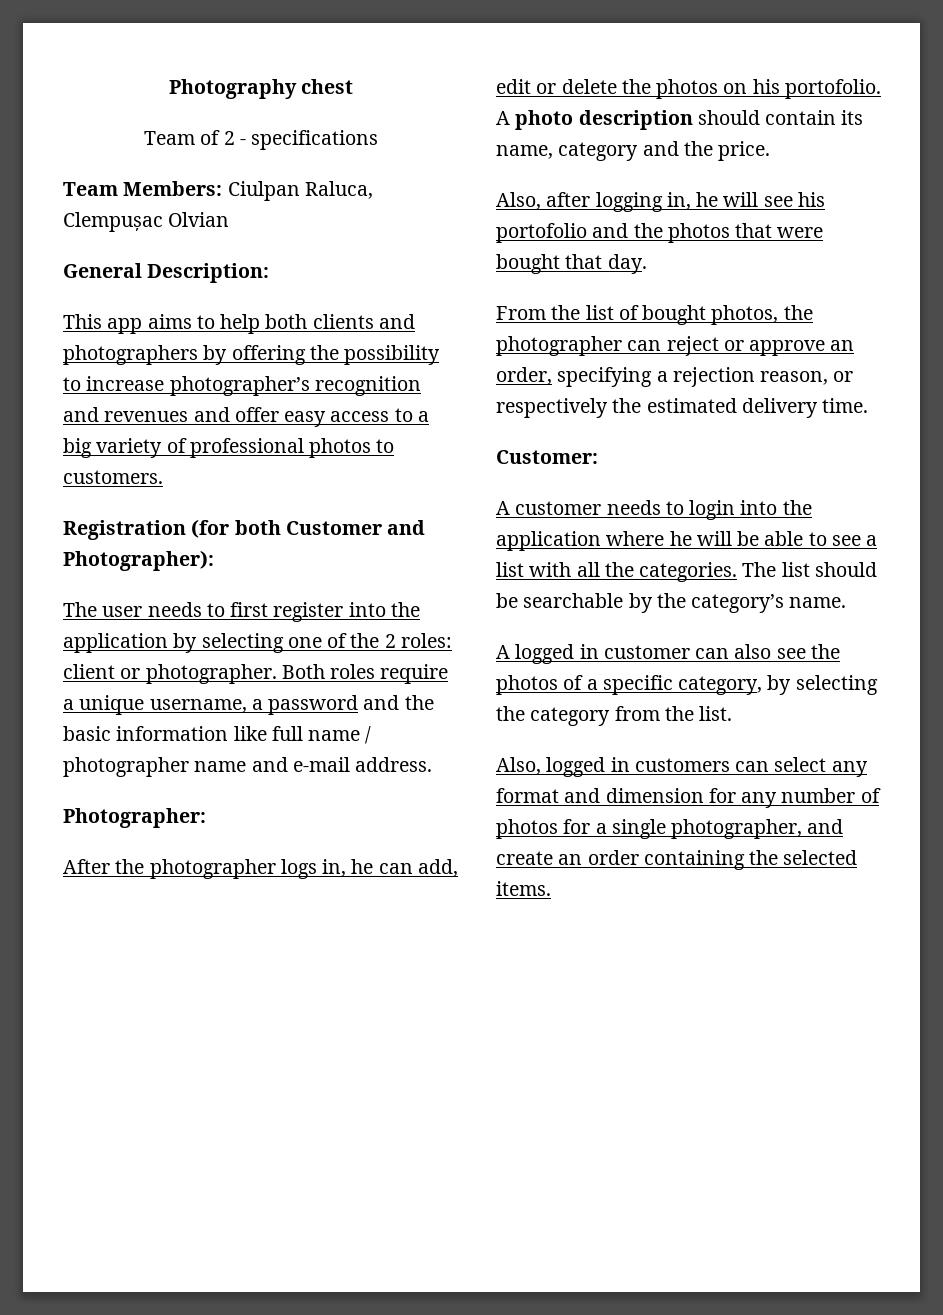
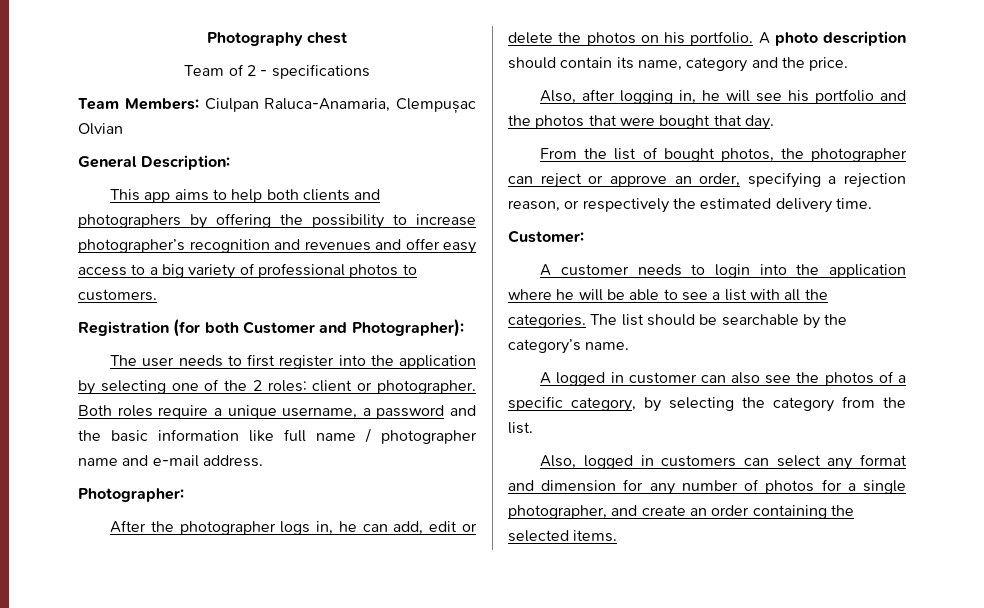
[304,181,373,199] Raluca, -> [264,98,391,112] Raluca-Anamaria,
[784,79,881,99] portofolio. -> [690,31,754,46] portfolio.
[496,223,587,243] portofolio -> [815,89,875,104] portfolio

